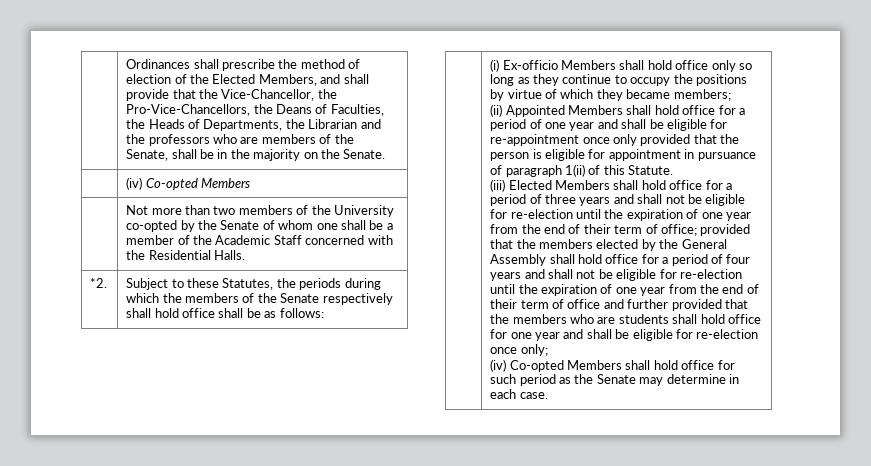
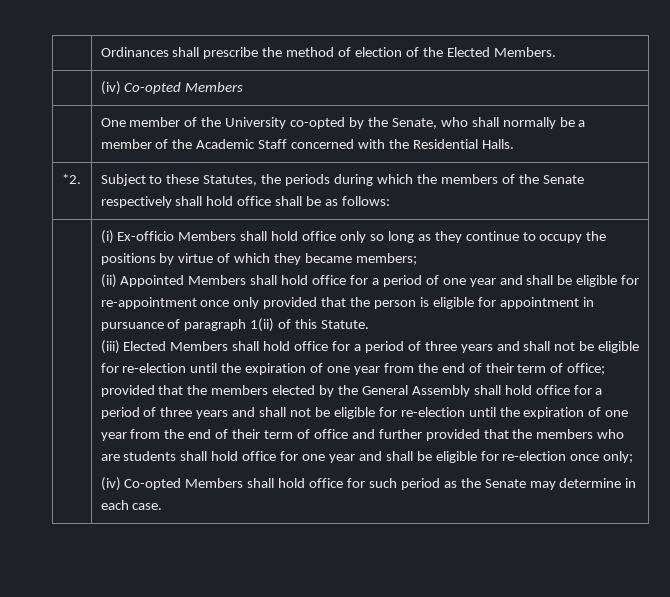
[258,74,369,86] [126,89,337,101] [126,104,384,116] [126,119,381,131] [126,134,354,146] [126,149,386,161] [126,177,251,190] [126,205,293,215] Members, and shall provide that the Vice-Chancellor, the Pro-Vice-Chancellors, the Deans of Faculties, the Heads of Departments, the Librarian and the professors who are members of the Senate, shall be in the majority on the Senate. // | (iv) Co-opted Members // | Not more than two members -> [493,47,556,57] [100,81,244,95] [100,117,181,127] Members. // | (iv) Co-opted Members // | One member
[220,220,366,230] Senate of whom one shall -> [391,117,556,129] Senate, who shall normally
[726,254,751,264] four -> [160,407,193,417] three

